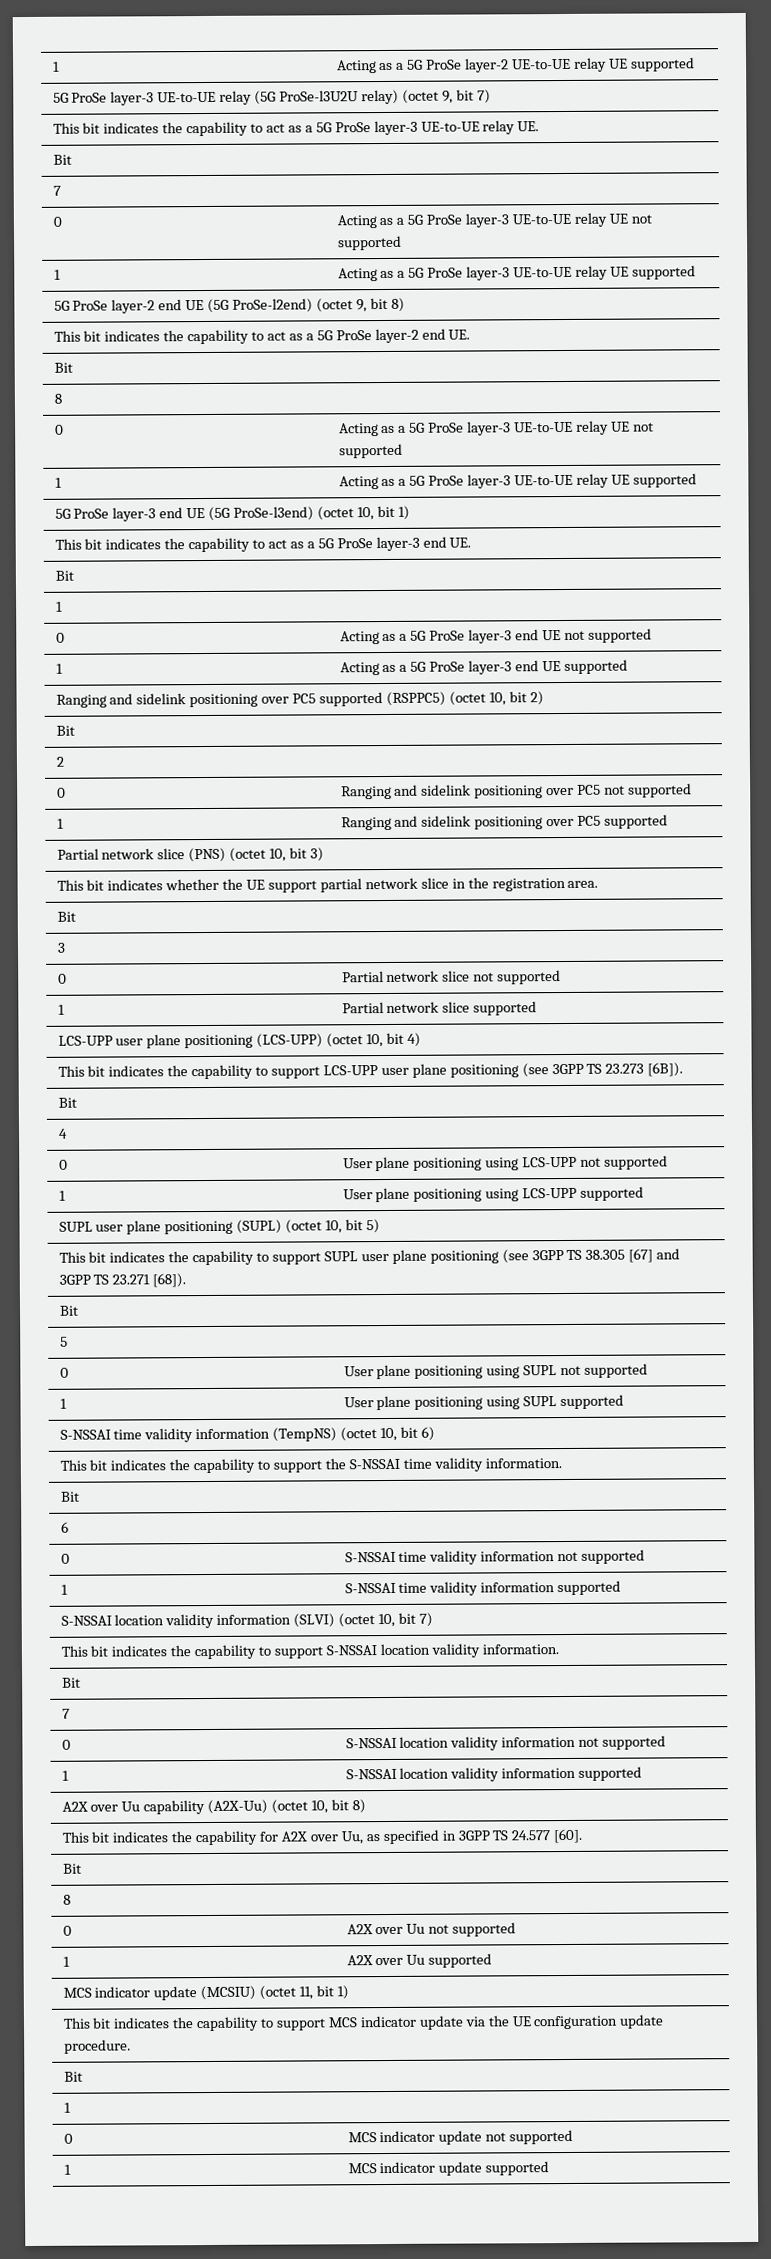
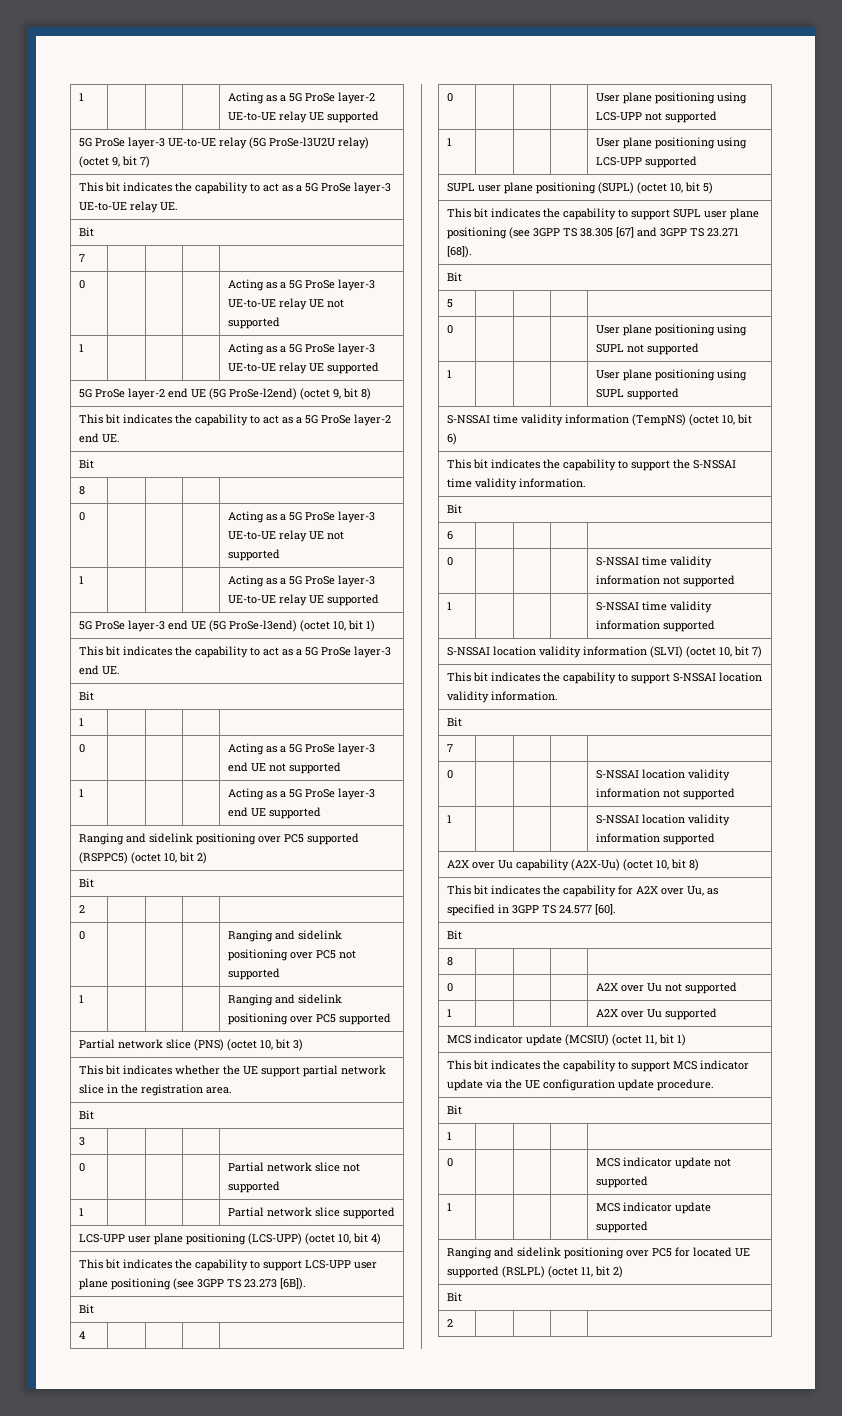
(550, 2168) none -> [446,1247,750,1259] [446,1266,623,1278] [446,1292,462,1302] [446,1319,453,1327] // Ranging and sidelink positioning over PC5 for located UE supported (RSLPL) (octet 11, bit 2) // Bit // 2 | | | |

